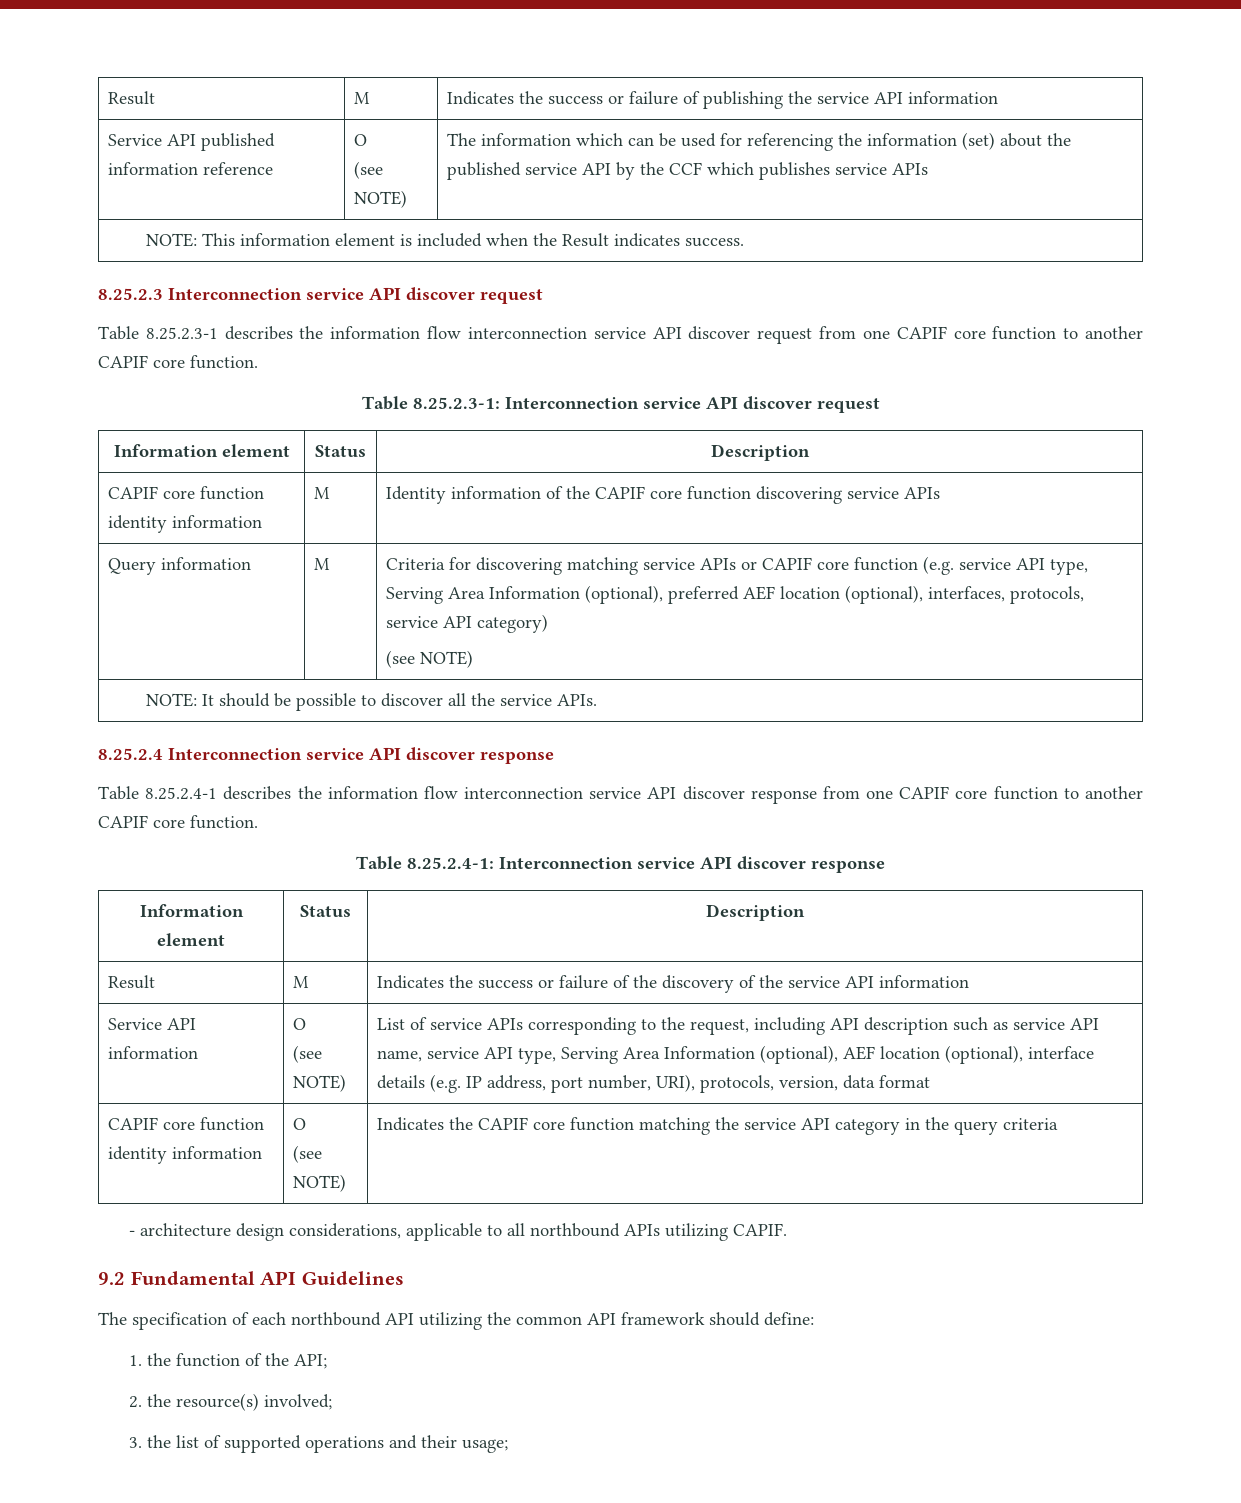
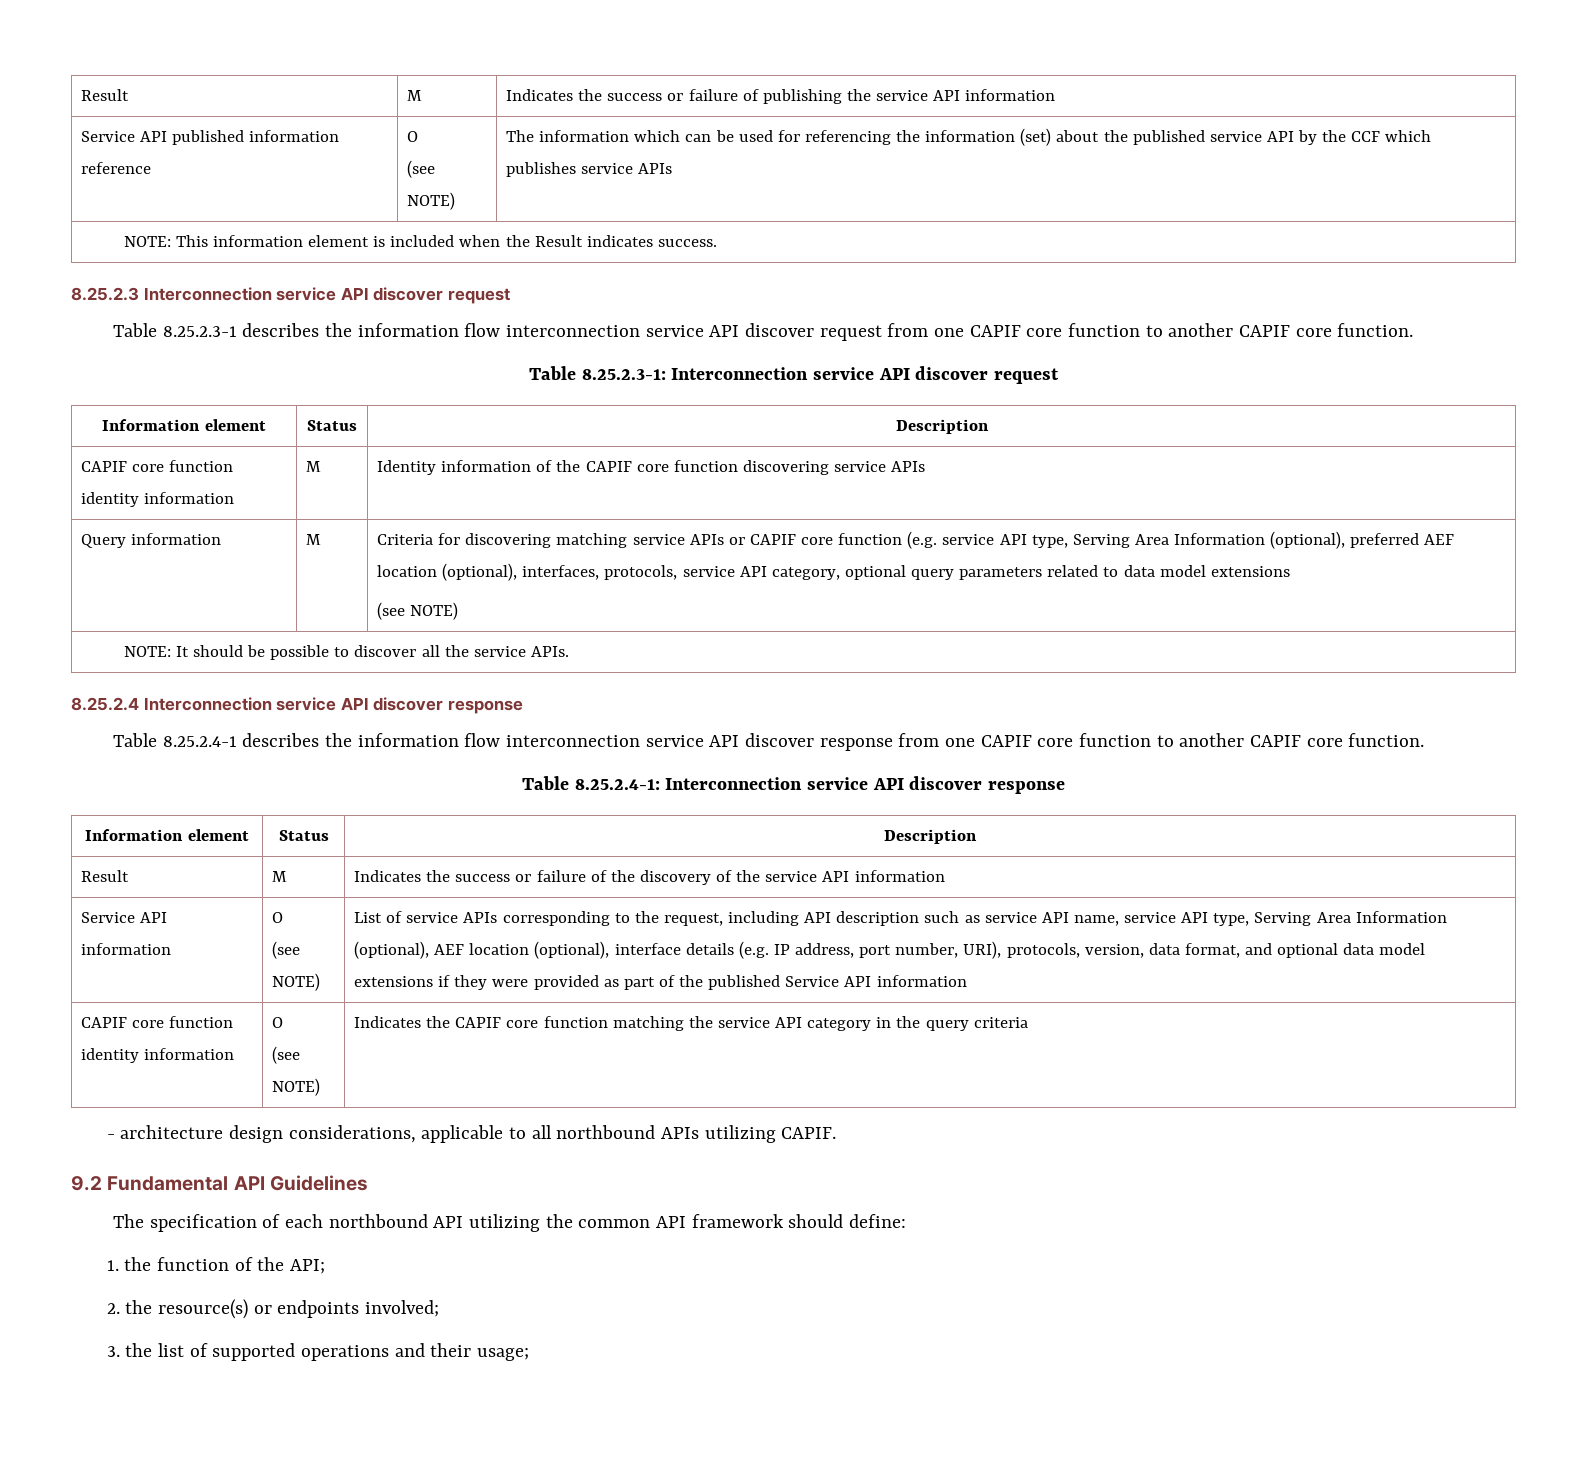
[476,614,548,633] category) -> [771,565,1290,580] category, optional query parameters related to data model extensions
[878,1075,930,1088] format -> [1184,943,1426,958] [354,975,967,990] format, and optional data model extensions if they were provided as part of the published Service API information
(260, 1402) none -> [253,1300,360,1318] or endpoints

